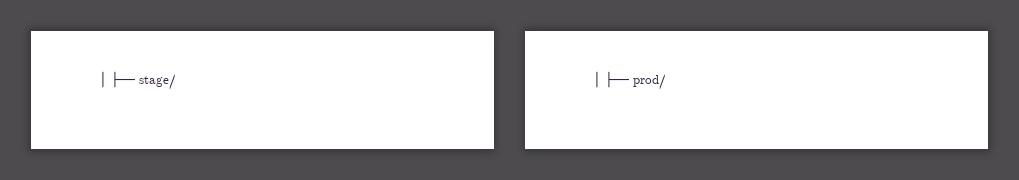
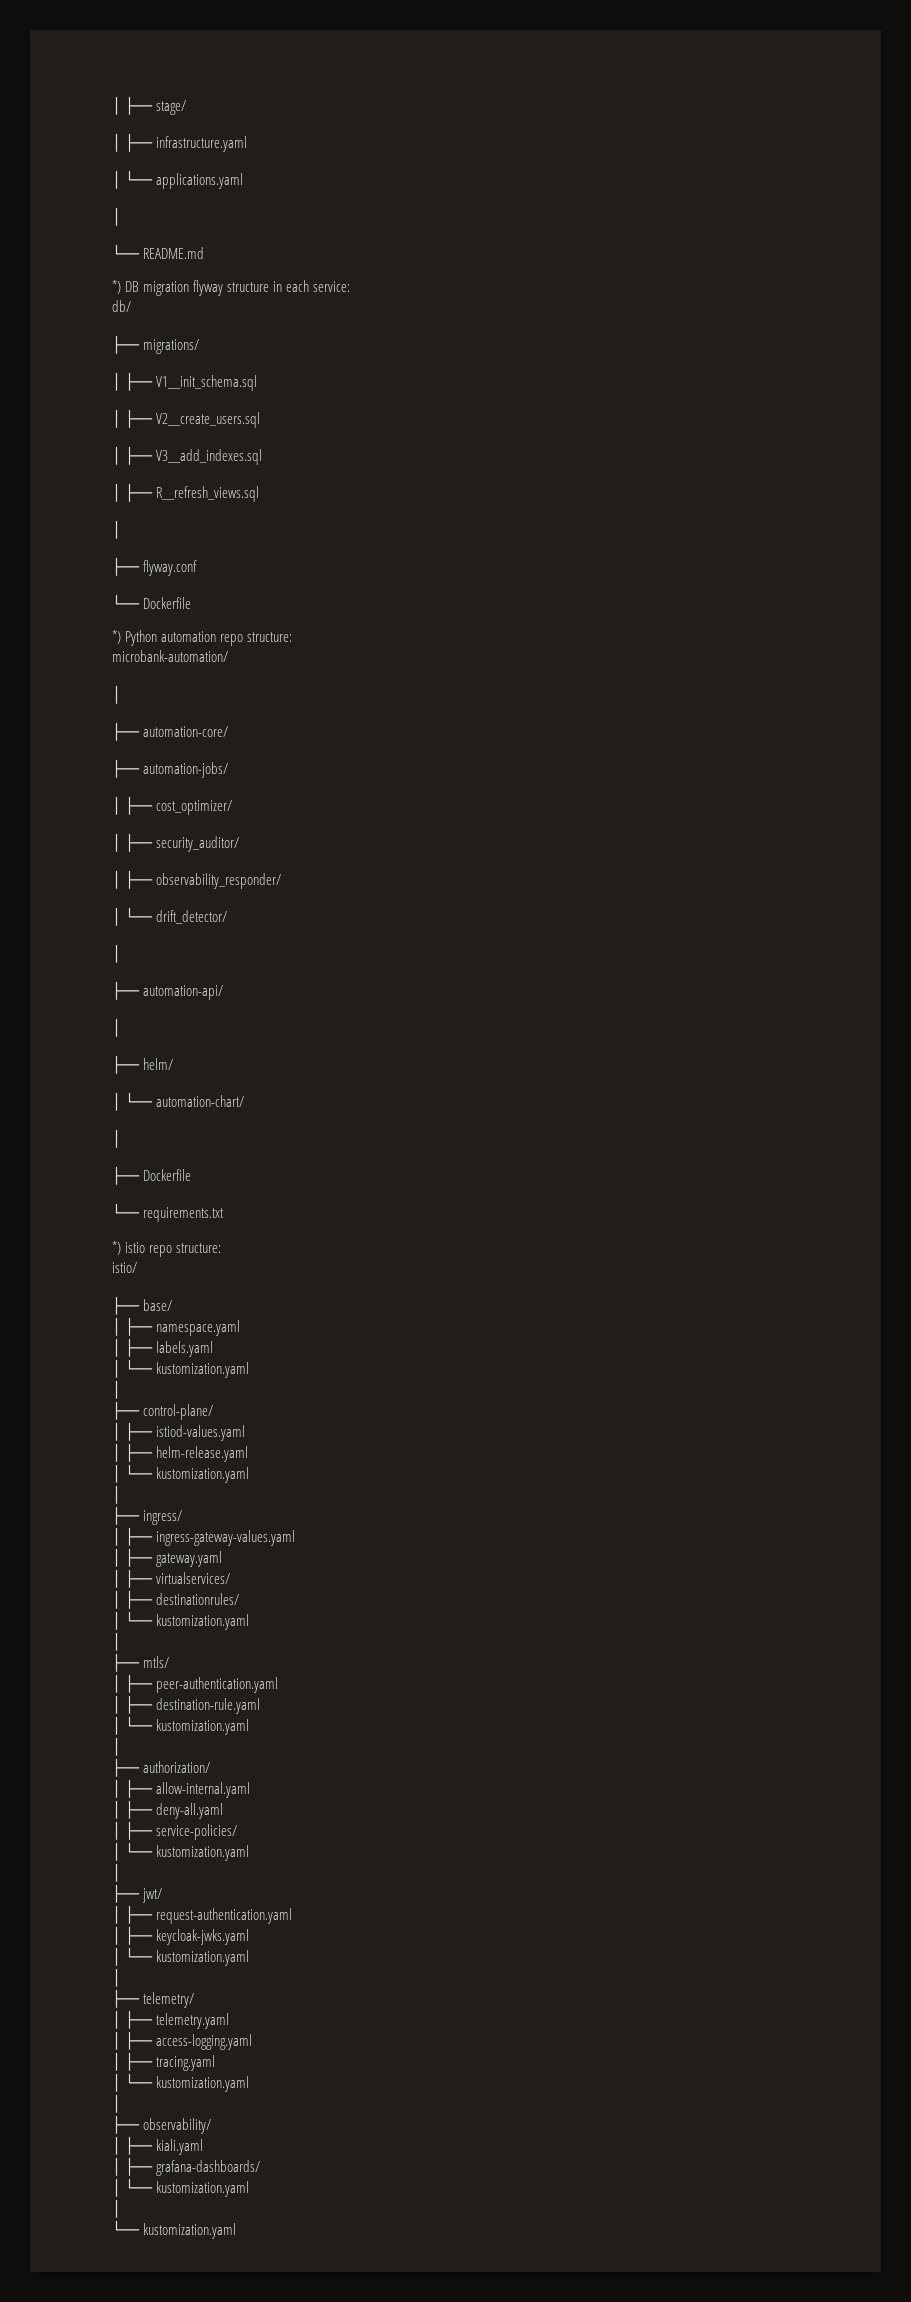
[633,74,666,90] prod/ -> [156,136,248,152] [112,170,244,189] [112,207,121,226] [112,244,205,259] [112,280,351,296] [112,300,131,312] [112,335,200,354] [112,372,258,391] [112,409,261,428] [112,446,263,465] [112,483,260,502] [112,520,121,539] [112,557,198,576] [112,594,192,609] [112,630,293,646] [112,650,228,662] [112,685,121,704] [112,722,229,741] [112,759,229,778] [112,796,233,815] [112,833,240,852] [112,870,282,889] [112,907,228,926] [112,944,121,963] [112,981,224,1000] [112,1018,121,1037] [112,1055,174,1074] [112,1092,245,1111] [112,1129,121,1148] [112,1166,192,1185] [112,1203,225,1222] [112,1241,222,1257] [112,1262,137,1273] [112,1296,173,1315] [112,1317,241,1336] [112,1338,214,1357] [112,1359,250,1378] [112,1380,121,1399] [112,1401,214,1420] [112,1422,246,1441] [112,1443,249,1462] [112,1464,250,1483] [112,1485,121,1504] [112,1506,183,1525] [112,1527,296,1546] [112,1548,223,1567] [112,1569,231,1588] [112,1590,240,1609] [112,1611,250,1630] [112,1632,121,1651] [112,1653,170,1672] [112,1674,279,1693] [112,1695,261,1714] [112,1716,250,1735] [112,1737,121,1756] [112,1758,211,1777] [112,1779,251,1798] [112,1800,224,1819] [112,1821,238,1840] [112,1842,250,1861] [112,1863,121,1882] [112,1884,163,1903] [112,1905,293,1924] [112,1926,250,1945] [112,1947,250,1966] [112,1968,121,1987] [112,1989,195,2008] [112,2010,230,2029] [112,2031,253,2050] [112,2052,216,2071] [112,2073,250,2092] [112,2094,121,2113] [112,2115,212,2134] [112,2136,204,2155] [112,2157,261,2176] [112,2178,250,2197] [112,2199,121,2218] [112,2220,237,2239] infrastructure.yaml // │ └── applications.yaml // │ // └── README.md // *) DB migration flyway structure in each service: // db/ // ├── migrations/ // │ ├── V1__init_schema.sql // │ ├── V2__create_users.sql // │ ├── V3__add_indexes.sql // │ ├── R__refresh_views.sql // │ // ├── flyway.conf // └── Dockerfile // *) Python automation repo structure: // microbank-automation/ // │ // ├── automation-core/ // ├── automation-jobs/ // │ ├── cost_optimizer/ // │ ├── security_auditor/ // │ ├── observability_responder/ // │ └── drift_detector/ // │ // ├── automation-api/ // │ // ├── helm/ // │ └── automation-chart/ // │ // ├── Dockerfile // └── requirements.txt // *) istio repo structure: // istio/ // ├── base/ // │ ├── namespace.yaml // │ ├── labels.yaml // │ └── kustomization.yaml // │ // ├── control-plane/ // │ ├── istiod-values.yaml // │ ├── helm-release.yaml // │ └── kustomization.yaml // │ // ├── ingress/ // │ ├── ingress-gateway-values.yaml // │ ├── gateway.yaml // │ ├── virtualservices/ // │ ├── destinationrules/ // │ └── kustomization.yaml // │ // ├── mtls/ // │ ├── peer-authentication.yaml // │ ├── destination-rule.yaml // │ └── kustomization.yaml // │ // ├── authorization/ // │ ├── allow-internal.yaml // │ ├── deny-all.yaml // │ ├── service-policies/ // │ └── kustomization.yaml // │ // ├── jwt/ // │ ├── request-authentication.yaml // │ ├── keycloak-jwks.yaml // │ └── kustomization.yaml // │ // ├── telemetry/ // │ ├── telemetry.yaml // │ ├── access-logging.yaml // │ ├── tracing.yaml // │ └── kustomization.yaml // │ // ├── observability/ // │ ├── kiali.yaml // │ ├── grafana-dashboards/ // │ └── kustomization.yaml // │ // └── kustomization.yaml

